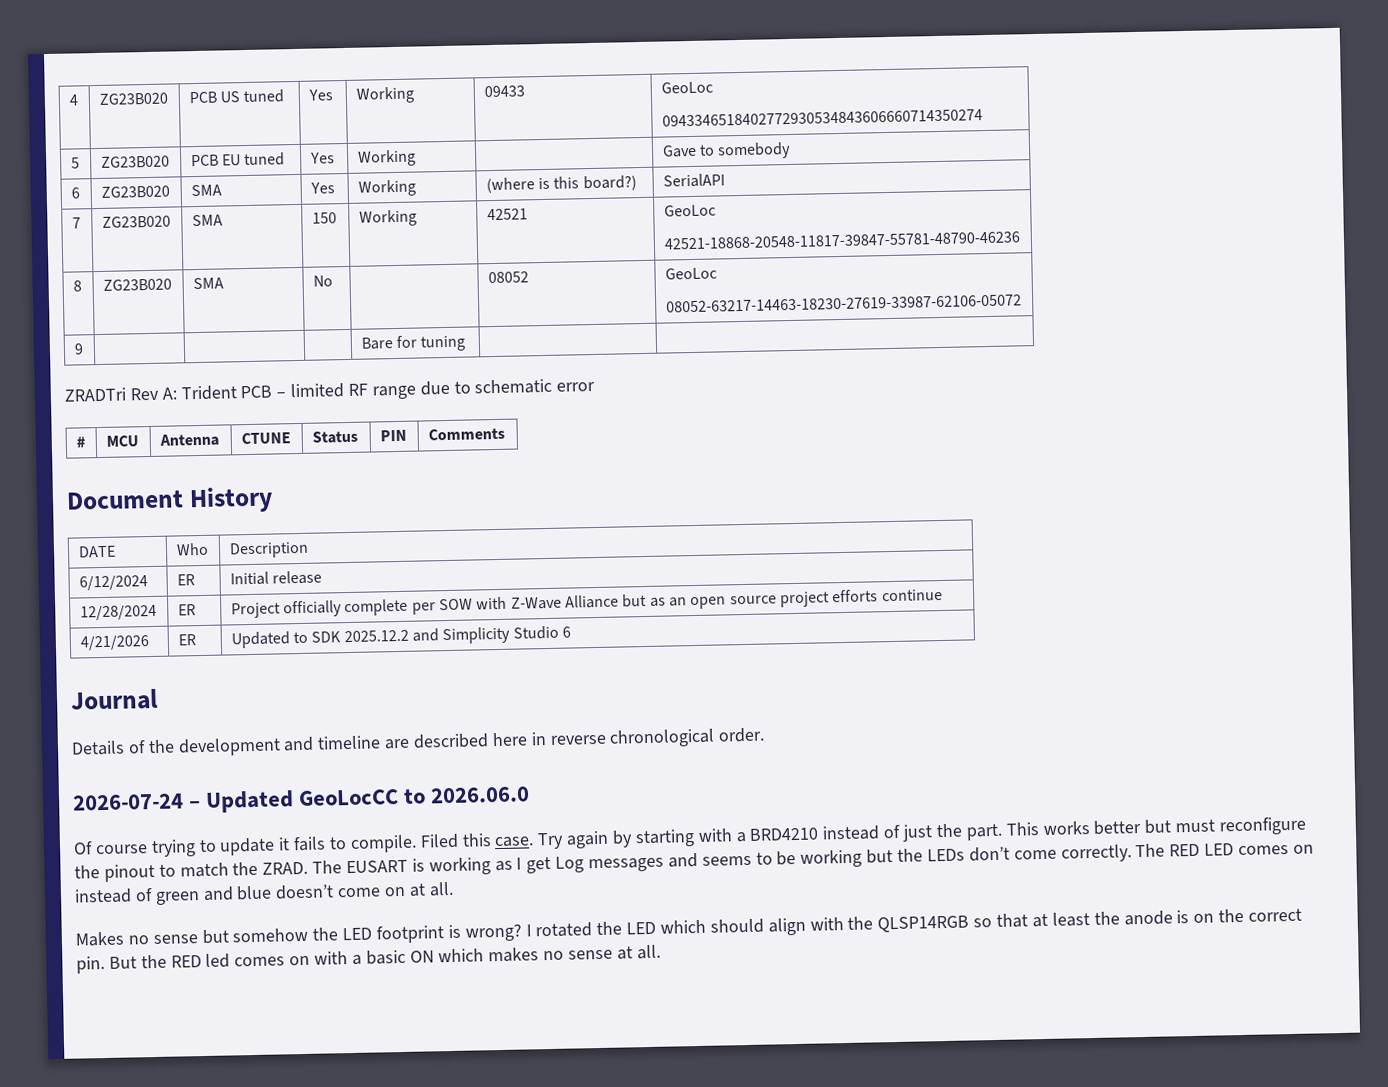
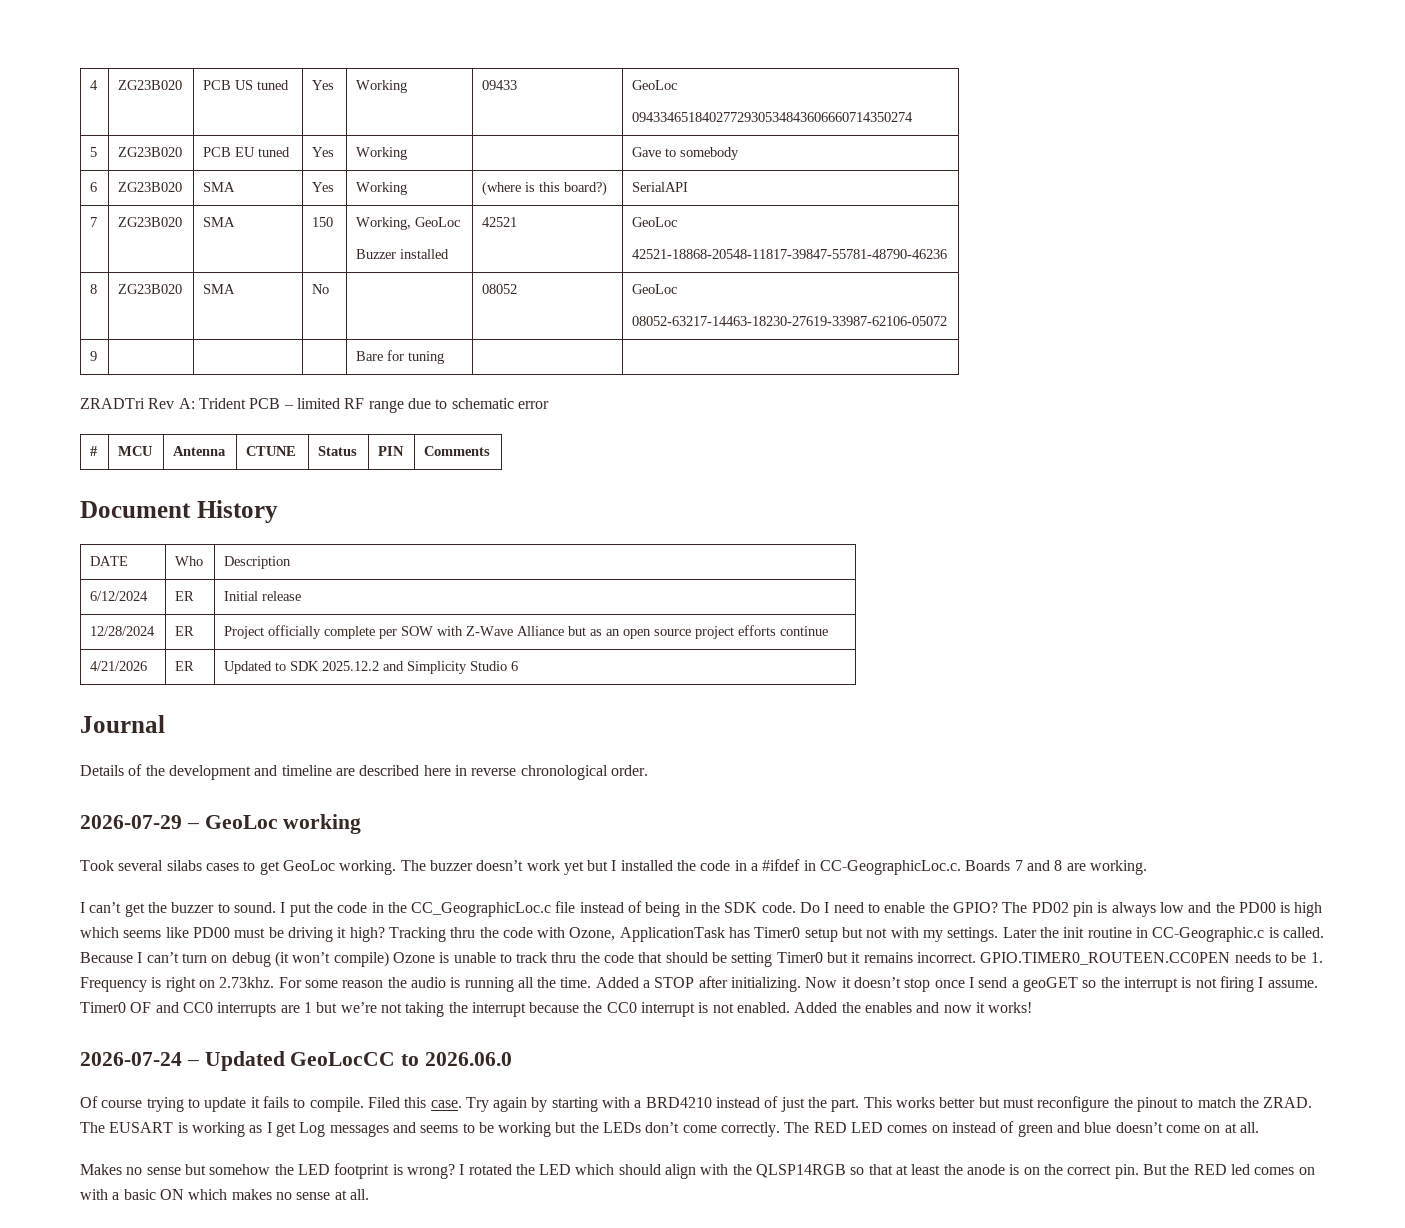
[358,209,417,227] Working -> [356,217,461,230] [356,249,450,259] Working, GeoLoc // Buzzer installed
(766, 735) none -> [80,814,362,834] [80,859,1147,875] [80,901,1323,917] [80,927,1324,942] [80,951,1323,967] [80,976,1318,992] [80,1002,1033,1017] // 2026-07-29 – GeoLoc working // Took several silabs cases to get GeoLoc working. The buzzer doesn’t work yet but I installed the code in a #ifdef in CC-GeographicLoc.c. Boards 7 and 8 are working. // I can’t get the buzzer to sound. I put the code in the CC_GeographicLoc.c file instead of being in the SDK code. Do I need to enable the GPIO? The PD02 pin is always low and the PD00 is high which seems like PD00 must be driving it high? Tracking thru the code with Ozone, ApplicationTask has Timer0 setup but not with my settings. Later the init routine in CC-Geographic.c is called. Because I can’t turn on debug (it won’t compile) Ozone is unable to track thru the code that should be setting Timer0 but it remains incorrect. GPIO.TIMER0_ROUTEEN.CC0PEN needs to be 1. Frequency is right on 2.73khz. For some reason the audio is running all the time. Added a STOP after initializing. Now it doesn’t stop once I send a geoGET so the interrupt is not firing I assume. Timer0 OF and CC0 interrupts are 1 but we’re not taking the interrupt because the CC0 interrupt is not enabled. Added the enables and now it works!

